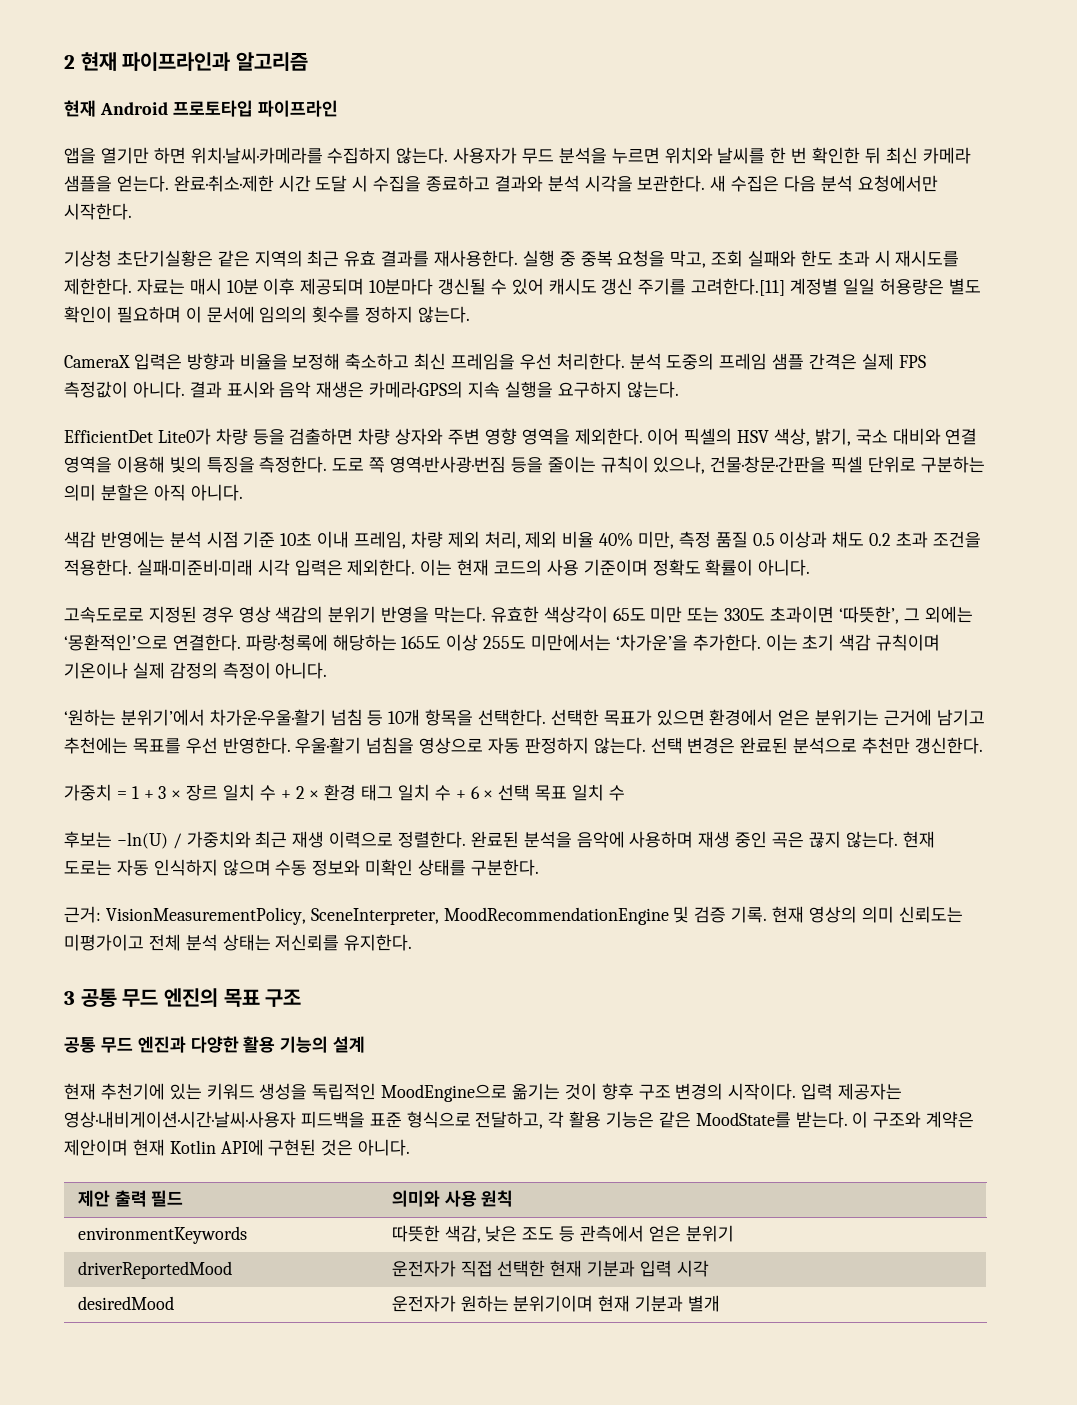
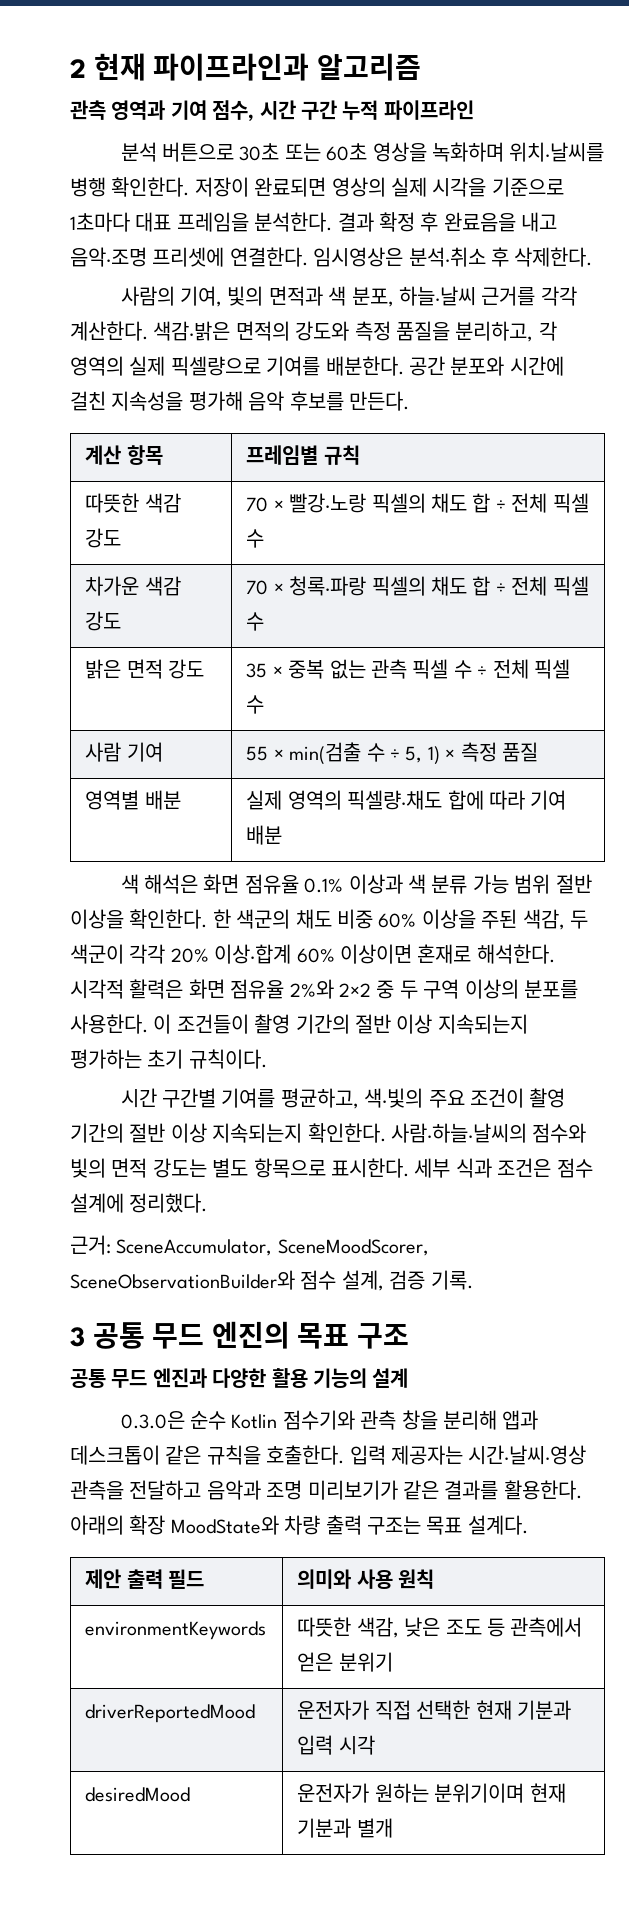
[64,100,338,117] [64,147,971,164] [64,175,938,192] [64,203,132,220] [64,250,960,268] [64,278,981,296] [64,306,471,323] [64,353,926,370] [64,381,679,398] [64,428,978,446] [64,456,985,474] [64,484,243,501] [64,531,981,549] [64,559,811,576] [64,606,973,624] [64,634,941,651] [64,662,328,679] [64,709,985,726] [64,737,983,754] [64,784,625,801] [64,831,935,849] [64,859,539,876] [64,906,963,925] [64,934,413,951] 현재 Android 프로토타입 파이프라인 // 앱을 열기만 하면 위치·날씨·카메라를 수집하지 않는다. 사용자가 무드 분석을 누르면 위치와 날씨를 한 번 확인한 뒤 최신 카메라 샘플을 얻는다. 완료·취소·제한 시간 도달 시 수집을 종료하고 결과와 분석 시각을 보관한다. 새 수집은 다음 분석 요청에서만 시작한다. // 기상청 초단기실황은 같은 지역의 최근 유효 결과를 재사용한다. 실행 중 중복 요청을 막고, 조회 실패와 한도 초과 시 재시도를 제한한다. 자료는 매시 10분 이후 제공되며 10분마다 갱신될 수 있어 캐시도 갱신 주기를 고려한다.[11] 계정별 일일 허용량은 별도 확인이 필요하며 이 문서에 임의의 횟수를 정하지 않는다. // CameraX 입력은 방향과 비율을 보정해 축소하고 최신 프레임을 우선 처리한다. 분석 도중의 프레임 샘플 간격은 실제 FPS 측정값이 아니다. 결과 표시와 음악 재생은 카메라·GPS의 지속 실행을 요구하지 않는다. // EfficientDet Lite0가 차량 등을 검출하면 차량 상자와 주변 영향 영역을 제외한다. 이어 픽셀의 HSV 색상, 밝기, 국소 대비와 연결 영역을 이용해 빛의 특징을 측정한다. 도로 쪽 영역·반사광·번짐 등을 줄이는 규칙이 있으나, 건물·창문·간판을 픽셀 단위로 구분하는 의미 분할은 아직 아니다. // 색감 반영에는 분석 시점 기준 10초 이내 프레임, 차량 제외 처리, 제외 비율 40% 미만, 측정 품질 0.5 이상과 채도 0.2 초과 조건을 적용한다. 실패·미준비·미래 시각 입력은 제외한다. 이는 현재 코드의 사용 기준이며 정확도 확률이 아니다. // 고속도로로 지정된 경우 영상 색감의 분위기 반영을 막는다. 유효한 색상각이 65도 미만 또는 330도 초과이면 ‘따뜻한’, 그 외에는 ‘몽환적인’으로 연결한다. 파랑·청록에 해당하는 165도 이상 255도 미만에서는 ‘차가운’을 추가한다. 이는 초기 색감 규칙이며 기온이나 실제 감정의 측정이 아니다. // ‘원하는 분위기’에서 차가운·우울·활기 넘침 등 10개 항목을 선택한다. 선택한 목표가 있으면 환경에서 얻은 분위기는 근거에 남기고 추천에는 목표를 우선 반영한다. 우울·활기 넘침을 영상으로 자동 판정하지 않는다. 선택 변경은 완료된 분석으로 추천만 갱신한다. // 가중치 = 1 + 3 × 장르 일치 수 + 2 × 환경 태그 일치 수 + 6 × 선택 목표 일치 수 // 후보는 −ln(U) / 가중치와 최근 재생 이력으로 정렬한다. 완료된 분석을 음악에 사용하며 재생 중인 곡은 끊지 않는다. 현재 도로는 자동 인식하지 않으며 수동 정보와 미확인 상태를 구분한다. // 근거: VisionMeasurementPolicy, SceneInterpreter, MoodRecommendationEngine 및 검증 기록. 현재 영상의 의미 신뢰도는 미평가이고 전체 분석 상태는 저신뢰를 유지한다. -> [70,100,474,121] [120,142,605,162] [70,177,564,197] [70,212,558,232] [70,247,593,267] [120,286,577,307] [70,321,557,342] [70,356,564,376] [70,391,409,411] [85,445,163,465] [246,445,360,465] [85,493,181,513] [85,528,122,548] [246,493,589,513] [246,529,265,548] [85,576,181,596] [85,611,122,631] [246,576,589,596] [246,612,265,631] [85,659,205,679] [246,659,570,679] [246,695,265,714] [85,742,163,762] [246,742,538,765] [85,790,181,810] [246,790,567,810] [246,825,283,845] [120,874,592,894] [70,909,588,930] [70,944,555,964] [70,979,578,999] [70,1014,528,1034] [70,1049,267,1069] [120,1088,566,1109] [70,1123,587,1143] [70,1158,593,1178] [70,1193,208,1213] [70,1235,429,1256] [70,1270,473,1291] 관측 영역과 기여 점수, 시간 구간 누적 파이프라인 // 분석 버튼으로 30초 또는 60초 영상을 녹화하며 위치·날씨를 병행 확인한다. 저장이 완료되면 영상의 실제 시각을 기준으로 1초마다 대표 프레임을 분석한다. 결과 확정 후 완료음을 내고 음악·조명 프리셋에 연결한다. 임시영상은 분석·취소 후 삭제한다. // 사람의 기여, 빛의 면적과 색 분포, 하늘·날씨 근거를 각각 계산한다. 색감·밝은 면적의 강도와 측정 품질을 분리하고, 각 영역의 실제 픽셀량으로 기여를 배분한다. 공간 분포와 시간에 걸친 지속성을 평가해 음악 후보를 만든다. // 계산 항목 | 프레임별 규칙 // 따뜻한 색감 강도 | 70 × 빨강·노랑 픽셀의 채도 합 ÷ 전체 픽셀 수 // 차가운 색감 강도 | 70 × 청록·파랑 픽셀의 채도 합 ÷ 전체 픽셀 수 // 밝은 면적 강도 | 35 × 중복 없는 관측 픽셀 수 ÷ 전체 픽셀 수 // 사람 기여 | 55 × min(검출 수 ÷ 5, 1) × 측정 품질 // 영역별 배분 | 실제 영역의 픽셀량·채도 합에 따라 기여 배분 // 색 해석은 화면 점유율 0.1% 이상과 색 분류 가능 범위 절반 이상을 확인한다. 한 색군의 채도 비중 60% 이상을 주된 색감, 두 색군이 각각 20% 이상·합계 60% 이상이면 혼재로 해석한다. 시각적 활력은 화면 점유율 2%와 2×2 중 두 구역 이상의 분포를 사용한다. 이 조건들이 촬영 기간의 절반 이상 지속되는지 평가하는 초기 규칙이다. // 시간 구간별 기여를 평균하고, 색·빛의 주요 조건이 촬영 기간의 절반 이상 지속되는지 확인한다. 사람·하늘·날씨의 점수와 빛의 면적 강도는 별도 항목으로 표시한다. 세부 식과 조건은 점수 설계에 정리했다. // 근거: SceneAccumulator, SceneMoodScorer, SceneObservationBuilder와 점수 설계, 검증 기록.
[64,1083,903,1102] [64,1111,975,1129] [64,1139,411,1156] 현재 추천기에 있는 키워드 생성을 독립적인 MoodEngine으로 옮기는 것이 향후 구조 변경의 시작이다. 입력 제공자는 영상·내비게이션·시간·날씨·사용자 피드백을 표준 형식으로 전달하고, 각 활용 기능은 같은 MoodState를 받는다. 이 구조와 계약은 제안이며 현재 Kotlin API에 구현된 것은 아니다. -> [120,1410,539,1430] [70,1445,587,1465] [70,1480,582,1500] [70,1515,528,1535] 0.3.0은 순수 Kotlin 점수기와 관측 창을 분리해 앱과 데스크톱이 같은 규칙을 호출한다. 입력 제공자는 시간·날씨·영상 관측을 전달하고 음악과 조명 미리보기가 같은 결과를 활용한다. 아래의 확장 MoodState와 차량 출력 구조는 목표 설계다.

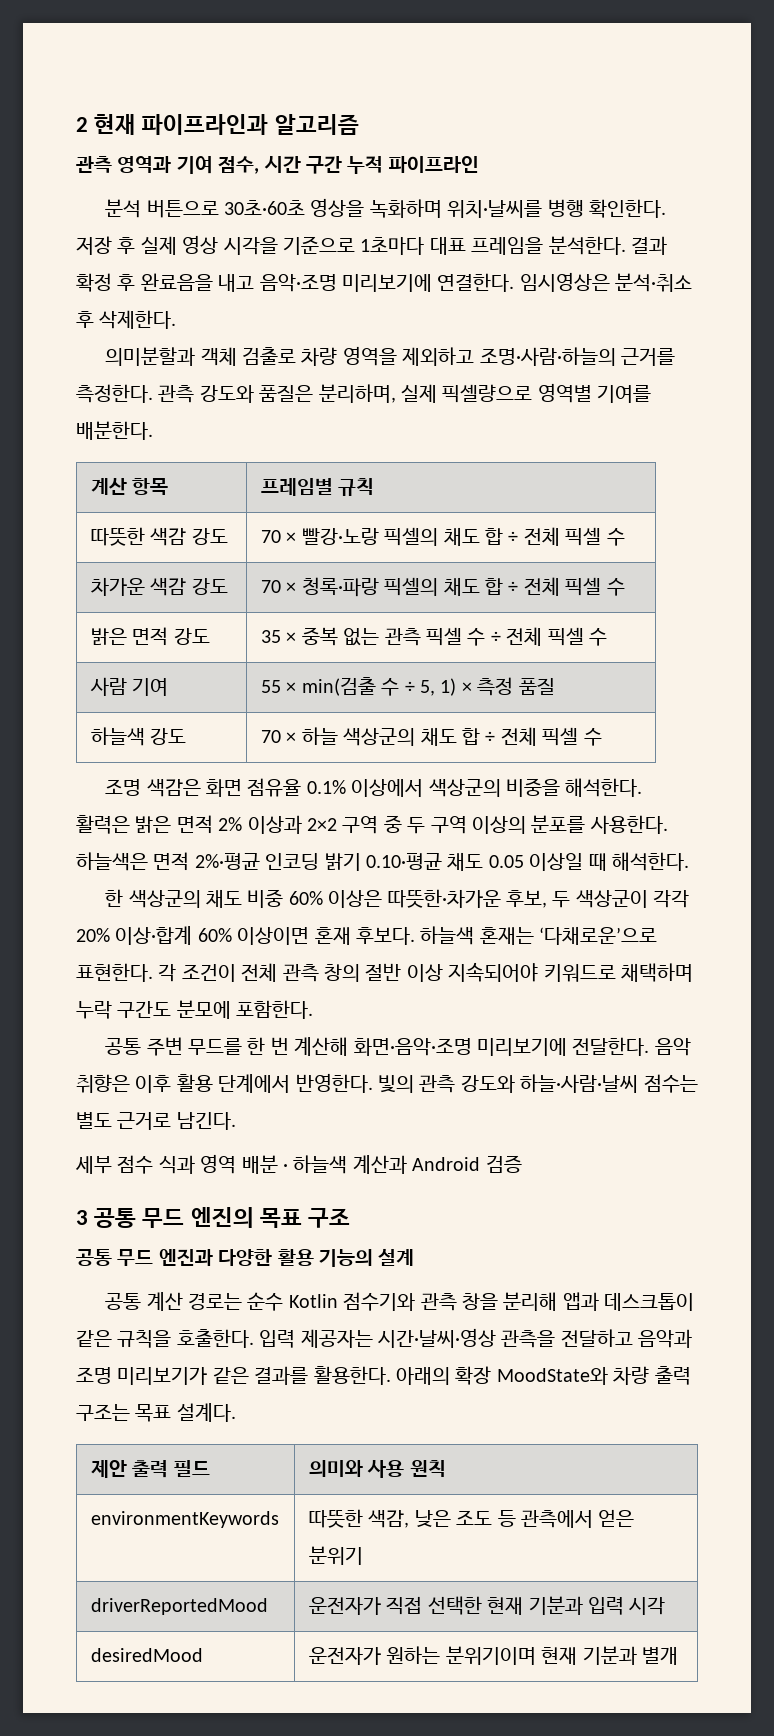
[239,143,368,161] 30초 또는 60초 -> [223,200,305,215] 30초·60초
[194,177,427,197] 저장이 완료되면 영상의 실제 -> [76,235,219,255] 저장 후 실제 영상
[152,247,225,267] 프리셋에 -> [342,274,432,292] 미리보기에
[120,286,577,307] [70,321,557,342] [70,356,124,376] 사람의 기여, 빛의 면적과 색 분포, 하늘·날씨 근거를 각각 계산한다. 색감·밝은 면적의 강도와 측정 품질을 분리하고, 각 영역의 -> [105,346,675,366] [76,384,396,403] 의미분할과 객체 검출로 차량 영역을 제외하고 조명·사람·하늘의 근거를 측정한다. 관측 강도와 품질은 분리하며,
(261, 366) none -> [537,383,592,403] 영역별
[409,356,564,376] [70,391,409,411] 공간 분포와 시간에 걸친 지속성을 평가해 음악 후보를 만든다. -> (153, 430) none
[85,790,181,810] [246,790,567,810] [246,825,283,845] [120,874,592,894] [70,909,588,930] [70,944,555,964] [70,979,371,999] 영역별 배분 | 실제 영역의 픽셀량·채도 합에 따라 기여 배분 // 색 해석은 화면 점유율 0.1% 이상과 색 분류 가능 범위 절반 이상을 확인한다. 한 색군의 채도 비중 60% 이상을 주된 색감, 두 색군이 각각 20% 이상·합계 60% 이상이면 혼재로 해석한다. 시각적 활력은 화면 점유율 2%와 2×2 -> [90,727,187,746] [260,727,602,746] [105,778,643,797] [76,815,379,834] 하늘색 강도 | 70 × 하늘 색상군의 채도 합 ÷ 전체 픽셀 수 // 조명 색감은 화면 점유율 0.1% 이상에서 색상군의 비중을 해석한다. 활력은 밝은 면적 2% 이상과 2×2 구역
[153,1014,528,1034] [70,1049,267,1069] [120,1088,566,1109] [70,1123,587,1143] [70,1158,593,1178] [70,1193,208,1213] [70,1235,429,1256] [70,1270,384,1291] 이 조건들이 촬영 기간의 절반 이상 지속되는지 평가하는 초기 규칙이다. // 시간 구간별 기여를 평균하고, 색·빛의 주요 조건이 촬영 기간의 절반 이상 지속되는지 확인한다. 사람·하늘·날씨의 점수와 빛의 면적 강도는 별도 항목으로 표시한다. 세부 식과 조건은 점수 설계에 정리했다. // 근거: SceneAccumulator, SceneMoodScorer, SceneObservationBuilder와 점수 설계, -> [76,852,689,871] [105,889,690,908] [76,926,658,945] [76,962,693,982] [76,1000,314,1019] [105,1037,691,1056] [76,1073,698,1093] [76,1112,236,1130] [75,1154,481,1174] 하늘색은 면적 2%·평균 인코딩 밝기 0.10·평균 채도 0.05 이상일 때 해석한다. // 한 색상군의 채도 비중 60% 이상은 따뜻한·차가운 후보, 두 색상군이 각각 20% 이상·합계 60% 이상이면 혼재 후보다. 하늘색 혼재는 ‘다채로운’으로 표현한다. 각 조건이 전체 관측 창의 절반 이상 지속되어야 키워드로 채택하며 누락 구간도 분모에 포함한다. // 공통 주변 무드를 한 번 계산해 화면·음악·조명 미리보기에 전달한다. 음악 취향은 이후 활용 단계에서 반영한다. 빛의 관측 강도와 하늘·사람·날씨 점수는 별도 근거로 남긴다. // 세부 점수 식과 영역 배분 · 하늘색 계산과 Android
[430,1270,473,1290] 기록. -> (522, 1164) none
[120,1411,185,1429] 0.3.0은 -> [105,1292,242,1311] 공통 계산 경로는

